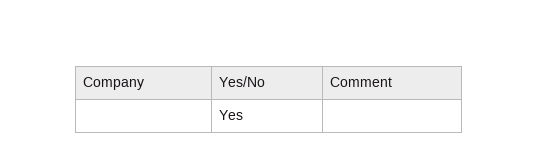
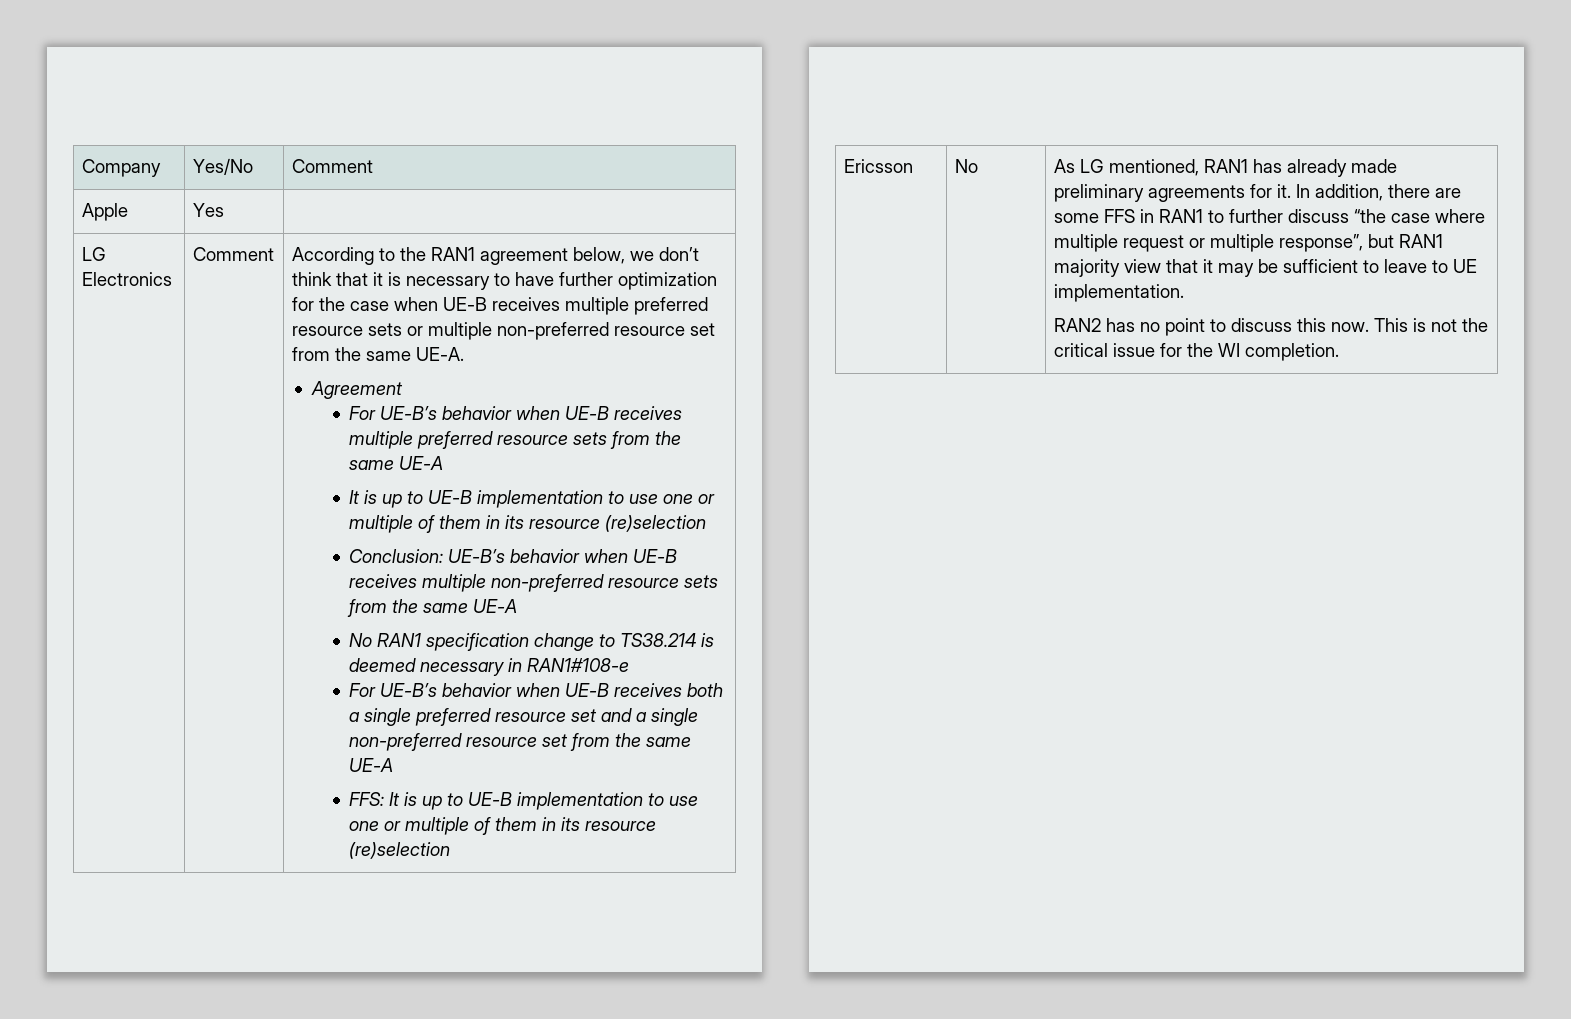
(392, 82) none -> [81,203,128,221] Apple
(243, 115) none -> [81,247,106,261] [81,272,172,286] [192,247,274,261] [291,247,699,265] [291,272,717,290] [291,297,708,315] [291,322,715,340] [291,347,464,361] [311,381,404,399] [349,406,683,420] [349,431,682,449] [349,456,444,470] [349,490,716,508] [349,515,707,533] [349,549,678,563] [349,574,719,592] [347,599,518,617] [349,633,715,651] [349,658,630,676] [349,683,724,697] [349,708,699,726] [349,733,692,751] [349,758,394,772] [349,792,699,810] [349,817,657,835] [349,842,451,859] [843,159,913,173] [954,159,978,173] [1053,159,1397,177] [1053,184,1461,202] [1053,209,1485,223] [1053,234,1443,252] [1053,259,1477,277] [1053,284,1184,302] [1053,318,1488,336] [1053,343,1339,361] // LG Electronics | Comment | According to the RAN1 agreement below, we don’t think that it is necessary to have further optimization for the case when UE-B receives multiple preferred resource sets or multiple non-preferred resource set from the same UE-A. // Agreement // For UE-B’s behavior when UE-B receives multiple preferred resource sets from the same UE-A // It is up to UE-B implementation to use one or multiple of them in its resource (re)selection // Conclusion: UE-B’s behavior when UE-B receives multiple non-preferred resource sets from the same UE-A // No RAN1 specification change to TS38.214 is deemed necessary in RAN1#108-e // For UE-B’s behavior when UE-B receives both a single preferred resource set and a single non-preferred resource set from the same UE-A // FFS: It is up to UE-B implementation to use one or multiple of them in its resource (re)selection // Ericsson | No | As LG mentioned, RAN1 has already made preliminary agreements for it. In addition, there are some FFS in RAN1 to further discuss “the case where multiple request or multiple response”, but RAN1 majority view that it may be sufficient to leave to UE implementation. // RAN2 has no point to discuss this now. This is not the critical issue for the WI completion.

